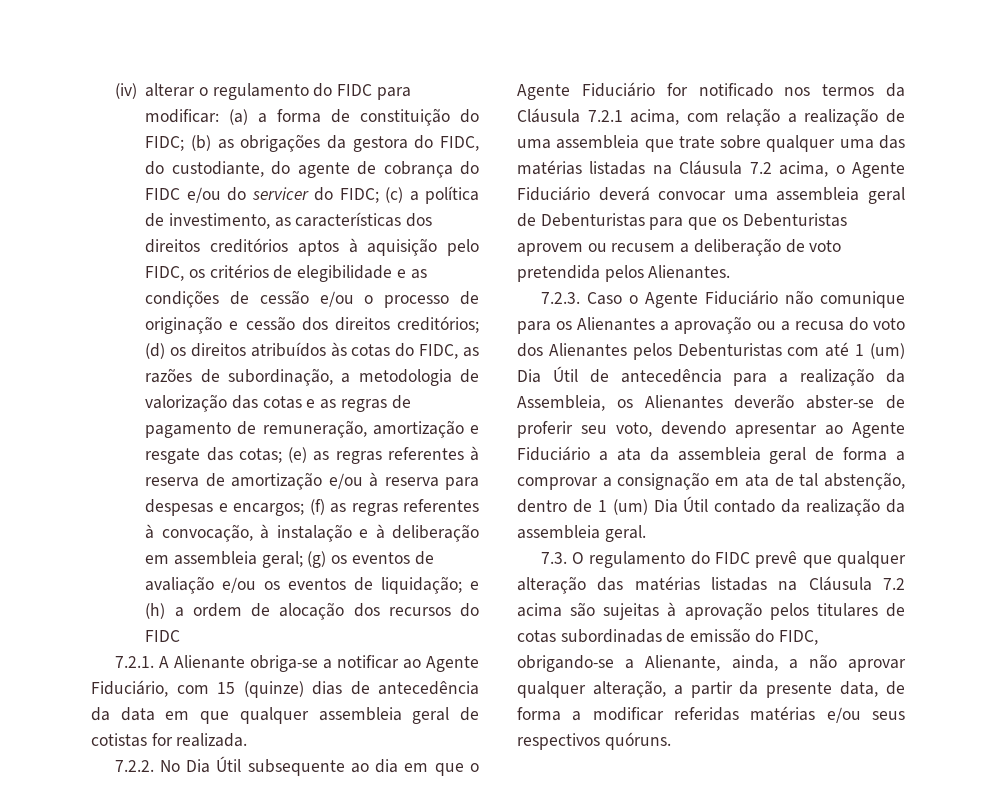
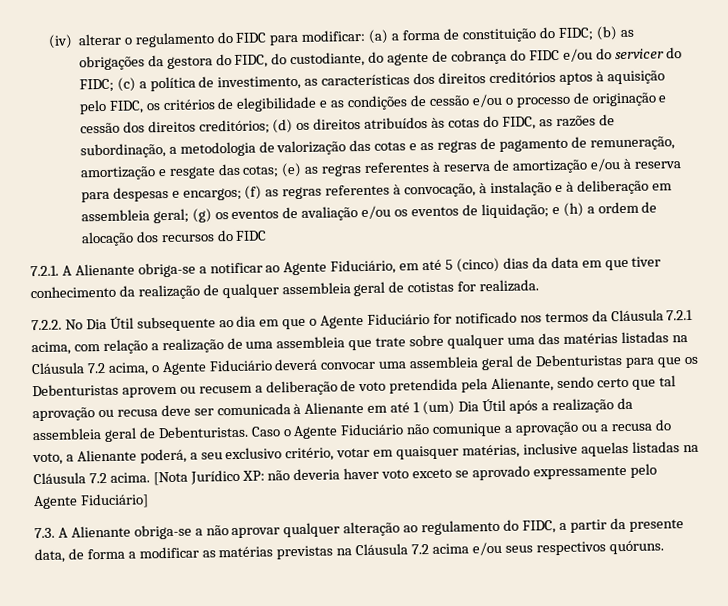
[176,681,479,698] [91,707,230,724] com 15 (quinze) dias de antecedência da data em que -> [399,256,662,273] [30,284,219,300] em até 5 (cinco) dias da data em que tiver conhecimento da realização de
[604,265,731,282] [540,292,580,304] pelos Alienantes. // 7.2.3. -> [461,375,676,393] [32,397,633,422] [32,425,249,443] pela Alienante, sendo certo que tal aprovação ou recusa deve ser comunicada à Alienante em até 1 (um) Dia Útil após a realização da assembleia geral de Debenturistas.
[517,317,656,334] para os Alienantes -> (503, 429) none
[872,318,905,330] [517,342,905,360] [517,366,905,386] [517,394,905,411] [517,421,905,438] [517,446,905,464] [517,472,905,490] [517,496,905,516] [517,525,646,542] [540,551,906,568] [517,576,905,594] [517,602,905,620] [517,628,818,645] [517,654,906,672] [517,680,666,698] voto dos Alienantes pelos Debenturistas com até 1 (um) Dia Útil de antecedência para a realização da Assembleia, os Alienantes deverão abster-se de proferir seu voto, devendo apresentar ao Agente Fiduciário a ata da assembleia geral de forma a comprovar a consignação em ata de tal abstenção, dentro de 1 (um) Dia Útil contado da realização da assembleia geral. // 7.3. O regulamento do FIDC prevê que qualquer alteração das matérias listadas na Cláusula 7.2 acima são sujeitas à aprovação pelos titulares de cotas subordinadas de emissão do FIDC, obrigando-se a Alienante, ainda, a não aprovar qualquer alteração, -> [32,441,699,466] [33,463,657,486] [33,493,149,510] [34,519,556,540] voto, a Alienante poderá, a seu exclusivo critério, votar em quaisquer matérias, inclusive aquelas listadas na Cláusula 7.2 acima. [Nota Jurídico XP: não deveria haver voto exceto se aprovado expressamente pelo Agente Fiduciário] // 7.3. A Alienante obriga-se a não aprovar qualquer alteração ao regulamento do FIDC,
[674,706,816,721] referidas matérias -> [201,543,470,560] as matérias previstas na Cláusula 7.2 acima

